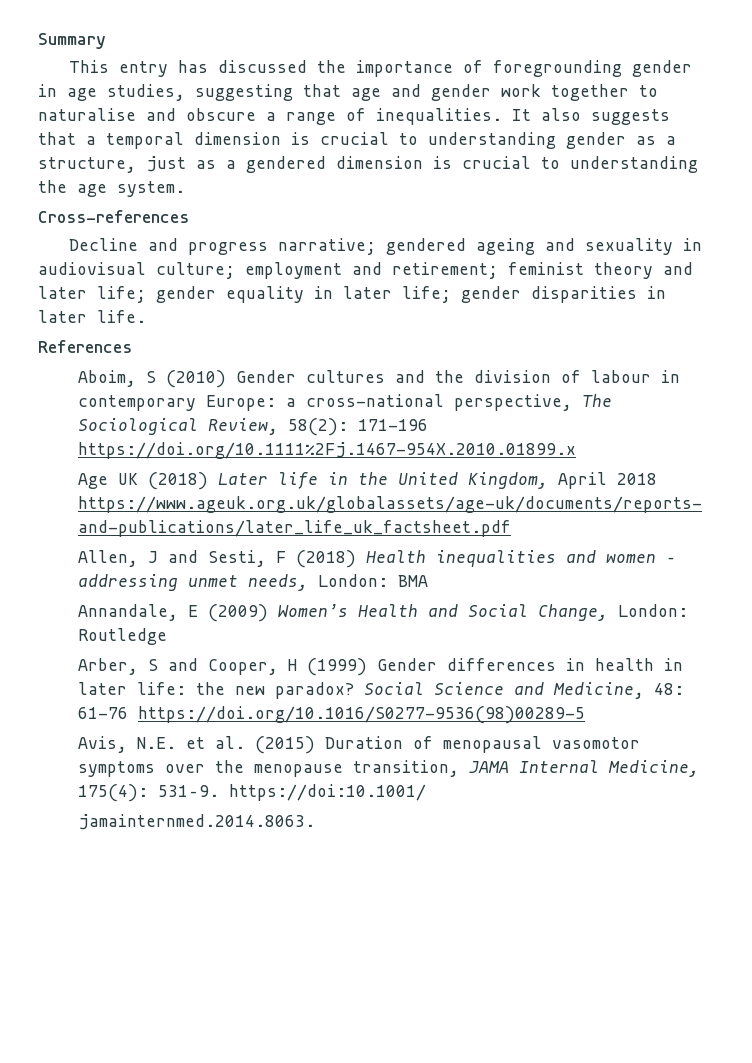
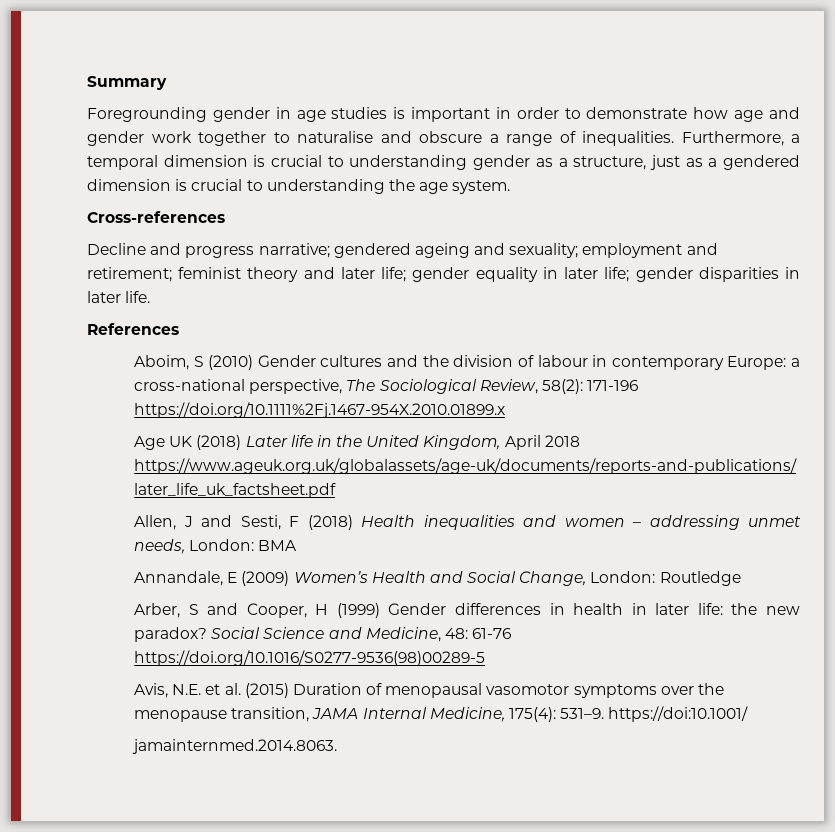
[69,60,693,77] [38,84,341,101] This entry has discussed the importance of foregrounding gender in age studies, suggesting that -> [87,107,729,122] Foregrounding gender in age studies is important in order to demonstrate how
[512,108,670,125] [38,132,76,145] It also suggests that -> [681,131,784,146] Furthermore,
[585,238,703,255] [38,262,235,279] sexuality in audiovisual culture; -> [509,243,579,258] sexuality;

